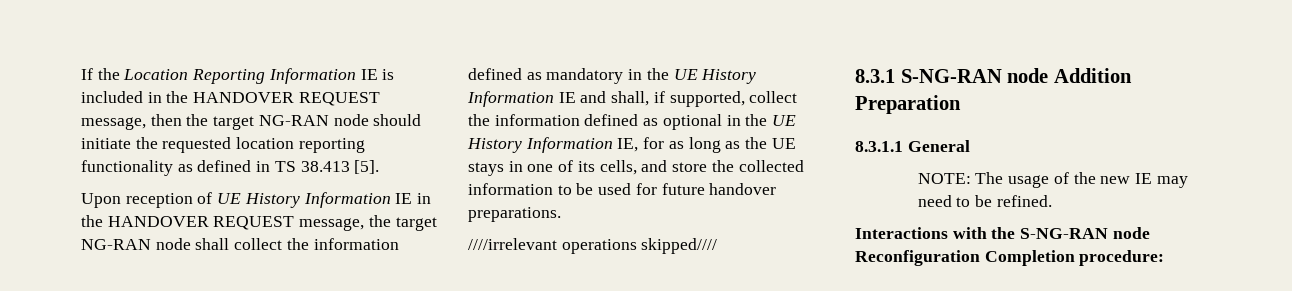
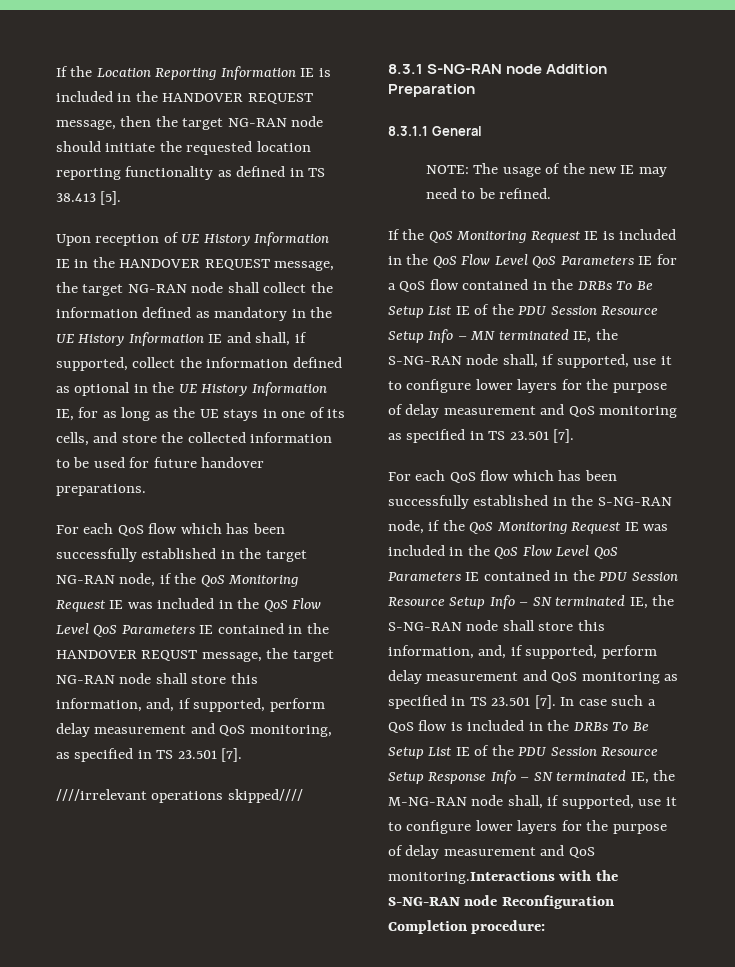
(561, 214) none -> [56,523,285,536] [56,548,307,562] [56,573,299,587] [56,598,322,612] [56,623,329,637] [56,648,334,662] [56,673,258,684] [56,698,325,712] [56,723,332,737] [56,748,243,762] // For each QoS flow which has been successfully established in the target NG-RAN node, if the QoS Monitoring Request IE was included in the QoS Flow Level QoS Parameters IE contained in the HANDOVER REQUST message, the target NG-RAN node shall store this information, and, if supported, perform delay measurement and QoS monitoring, as specified in TS 23.501 [7].
[855,227,948,239] Interactions -> [388,229,677,243] [388,254,677,268] [388,279,653,292] [388,304,659,318] [388,329,618,343] [388,354,672,368] [388,379,667,393] [388,404,678,418] [388,429,575,443] [388,470,617,483] [388,495,672,509] [388,520,669,534] [388,545,618,559] [388,570,678,581] [388,595,675,609] [388,620,605,631] [388,645,657,659] [388,670,679,684] [388,695,656,709] [388,720,649,733] [388,745,659,759] [388,770,676,784] [388,795,677,809] [388,820,667,834] [388,845,595,859] [388,871,555,884] If the QoS Monitoring Request IE is included in the QoS Flow Level QoS Parameters IE for a QoS flow contained in the DRBs To Be Setup List IE of the PDU Session Resource Setup Info – MN terminated IE, the S-NG-RAN node shall, if supported, use it to configure lower layers for the purpose of delay measurement and QoS monitoring as specified in TS 23.501 [7]. // For each QoS flow which has been successfully established in the S-NG-RAN node, if the QoS Monitoring Request IE was included in the QoS Flow Level QoS Parameters IE contained in the PDU Session Resource Setup Info – SN terminated IE, the S-NG-RAN node shall store this information, and, if supported, perform delay measurement and QoS monitoring as specified in TS 23.501 [7]. In case such a QoS flow is included in the DRBs To Be Setup List IE of the PDU Session Resource Setup Response Info – SN terminated IE, the M-NG-RAN node shall, if supported, use it to configure lower layers for the purpose of delay measurement and QoS monitoring.Interactions

